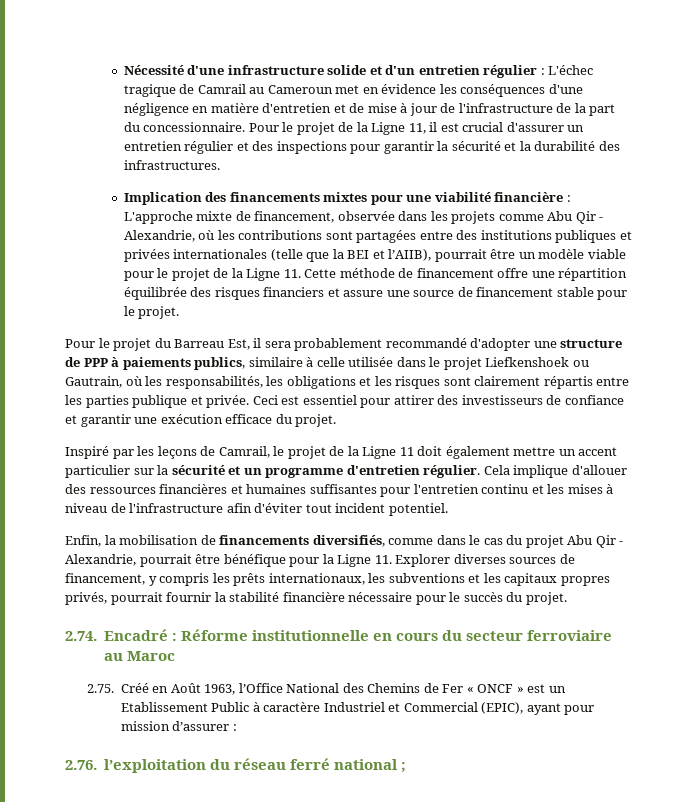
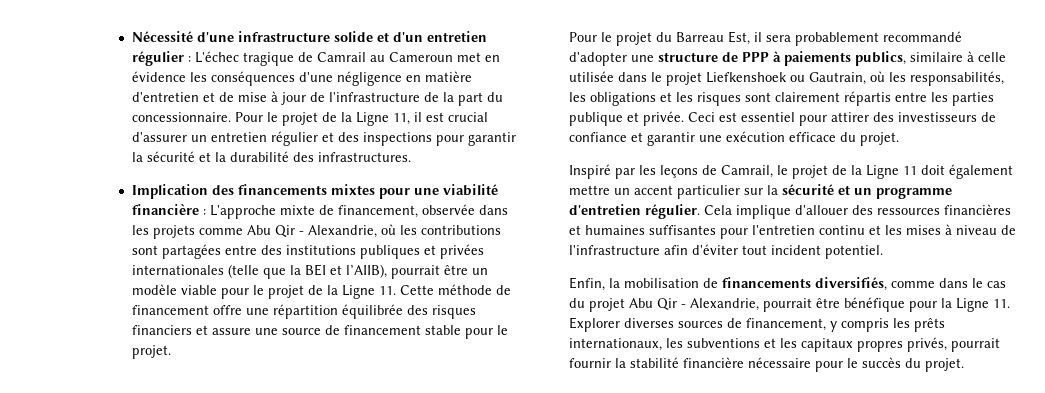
[65,629,612,641] [103,651,175,661] [87,683,566,695] [120,702,595,715] [120,721,237,731] [65,758,406,773] // 2.74. Encadré : Réforme institutionnelle en cours du secteur ferroviaire au Maroc // 2.75. Créé en Août 1963, l’Office National des Chemins de Fer « ONCF » est un Etablissement Public à caractère Industriel et Commercial (EPIC), ayant pour mission d’assurer : // 2.76. l’exploitation du réseau ferré national ; -> (964, 365) none

